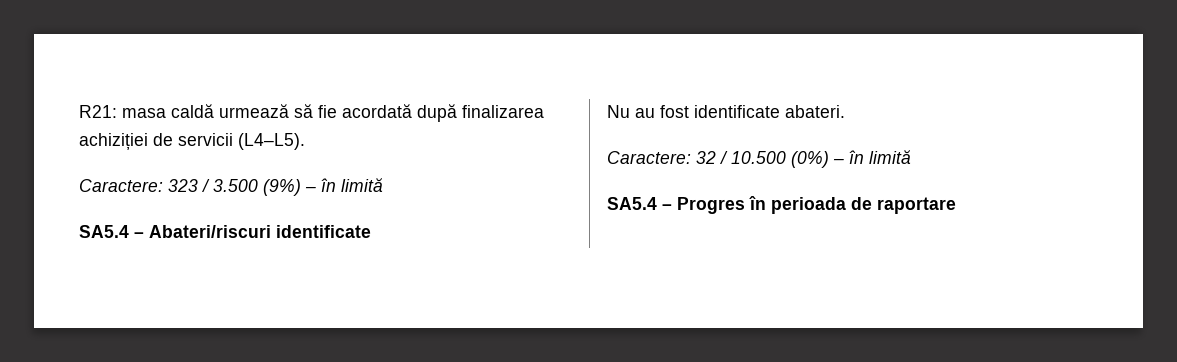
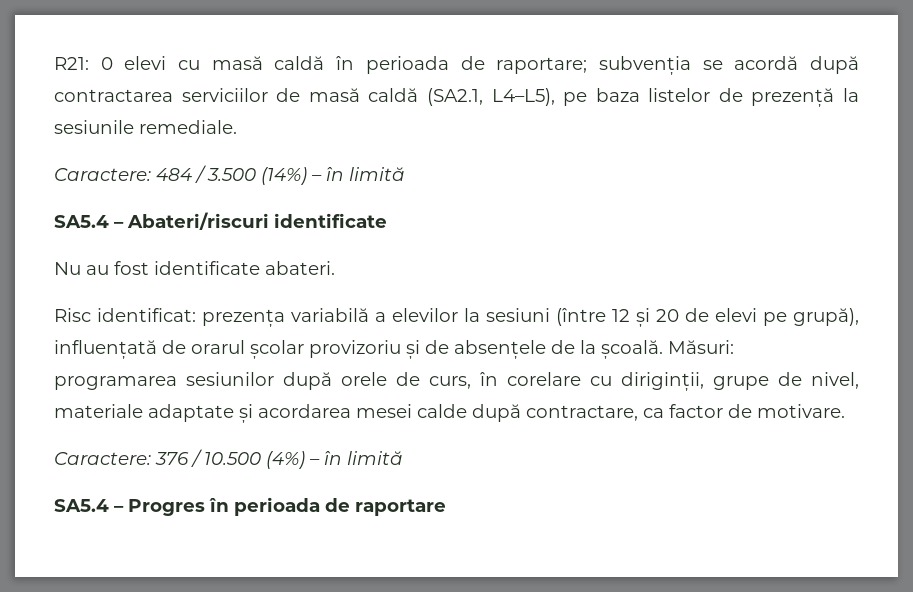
[122,104,544,122] [79,133,305,150] [79,179,198,192] masa caldă urmează să fie acordată după finalizarea achiziției de servicii (L4–L5). // Caractere: 323 -> [100,56,860,75] [54,88,860,107] [54,120,237,134] [54,168,192,181] 0 elevi cu masă caldă în perioada de raportare; subvenția se acordă după contractarea serviciilor de masă caldă (SA2.1, L4–L5), pe baza listelor de prezență la sesiunile remediale. // Caractere: 484
[263,179,301,196] (9%) -> [261,167,307,185] (14%)
[607,151,716,164] // Caractere: 32 -> [54,308,859,327] [54,340,734,359] [54,372,859,391] [54,404,845,423] [54,452,189,465] // Risc identificat: prezența variabilă a elevilor la sesiuni (între 12 și 20 de elevi pe grupă), influențată de orarul școlar provizoriu și de absențele de la școală. Măsuri: programarea sesiunilor după orele de curs, în corelare cu diriginții, grupe de nivel, materiale adaptate și acordarea mesei calde după contractare, ca factor de motivare. // Caractere: 376
[791,151,829,168] (0%) -> [266,451,305,469] (4%)

